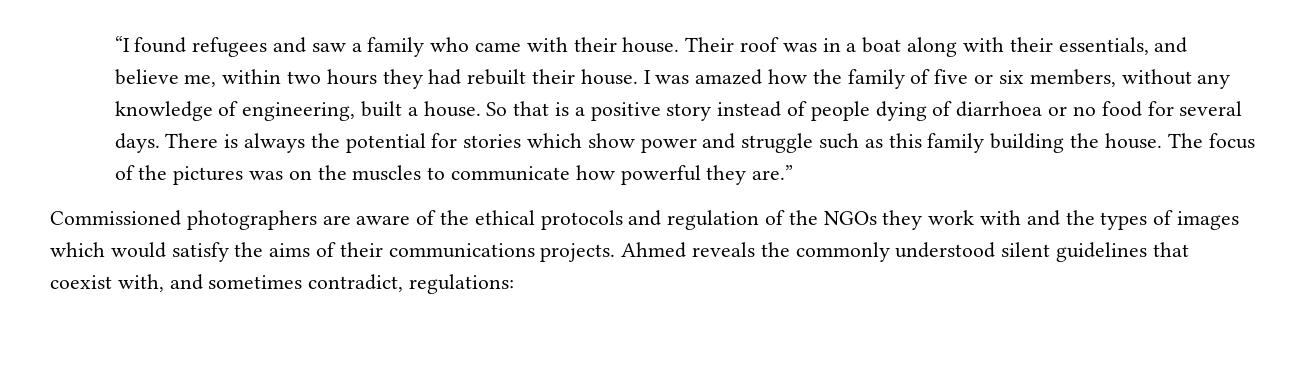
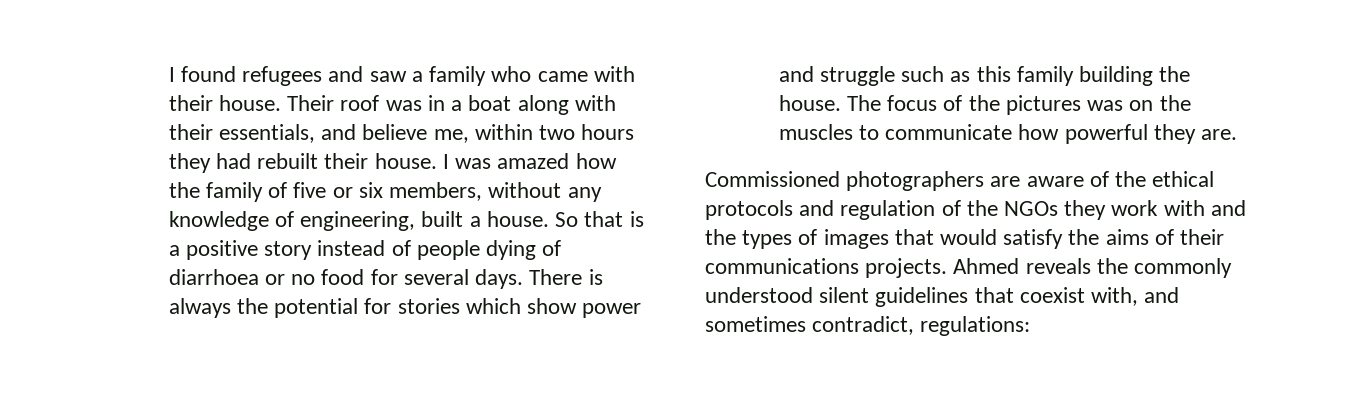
[114,36,130,52] “I -> [168,67,175,82] I
[752,165,794,180] are.” -> [1201,129,1238,140] are.
[50,242,105,257] which -> [894,229,934,245] that

